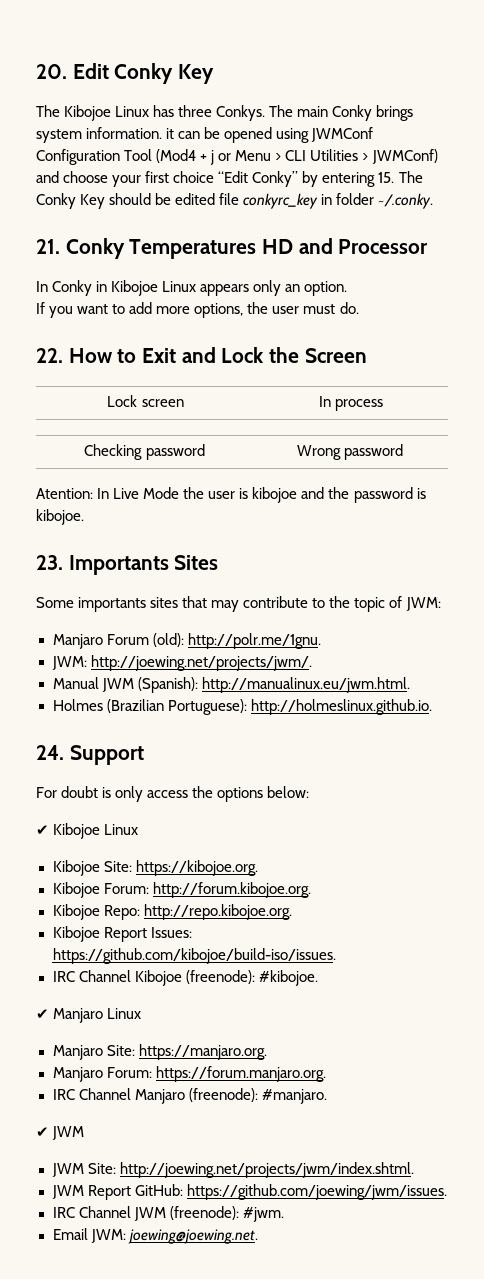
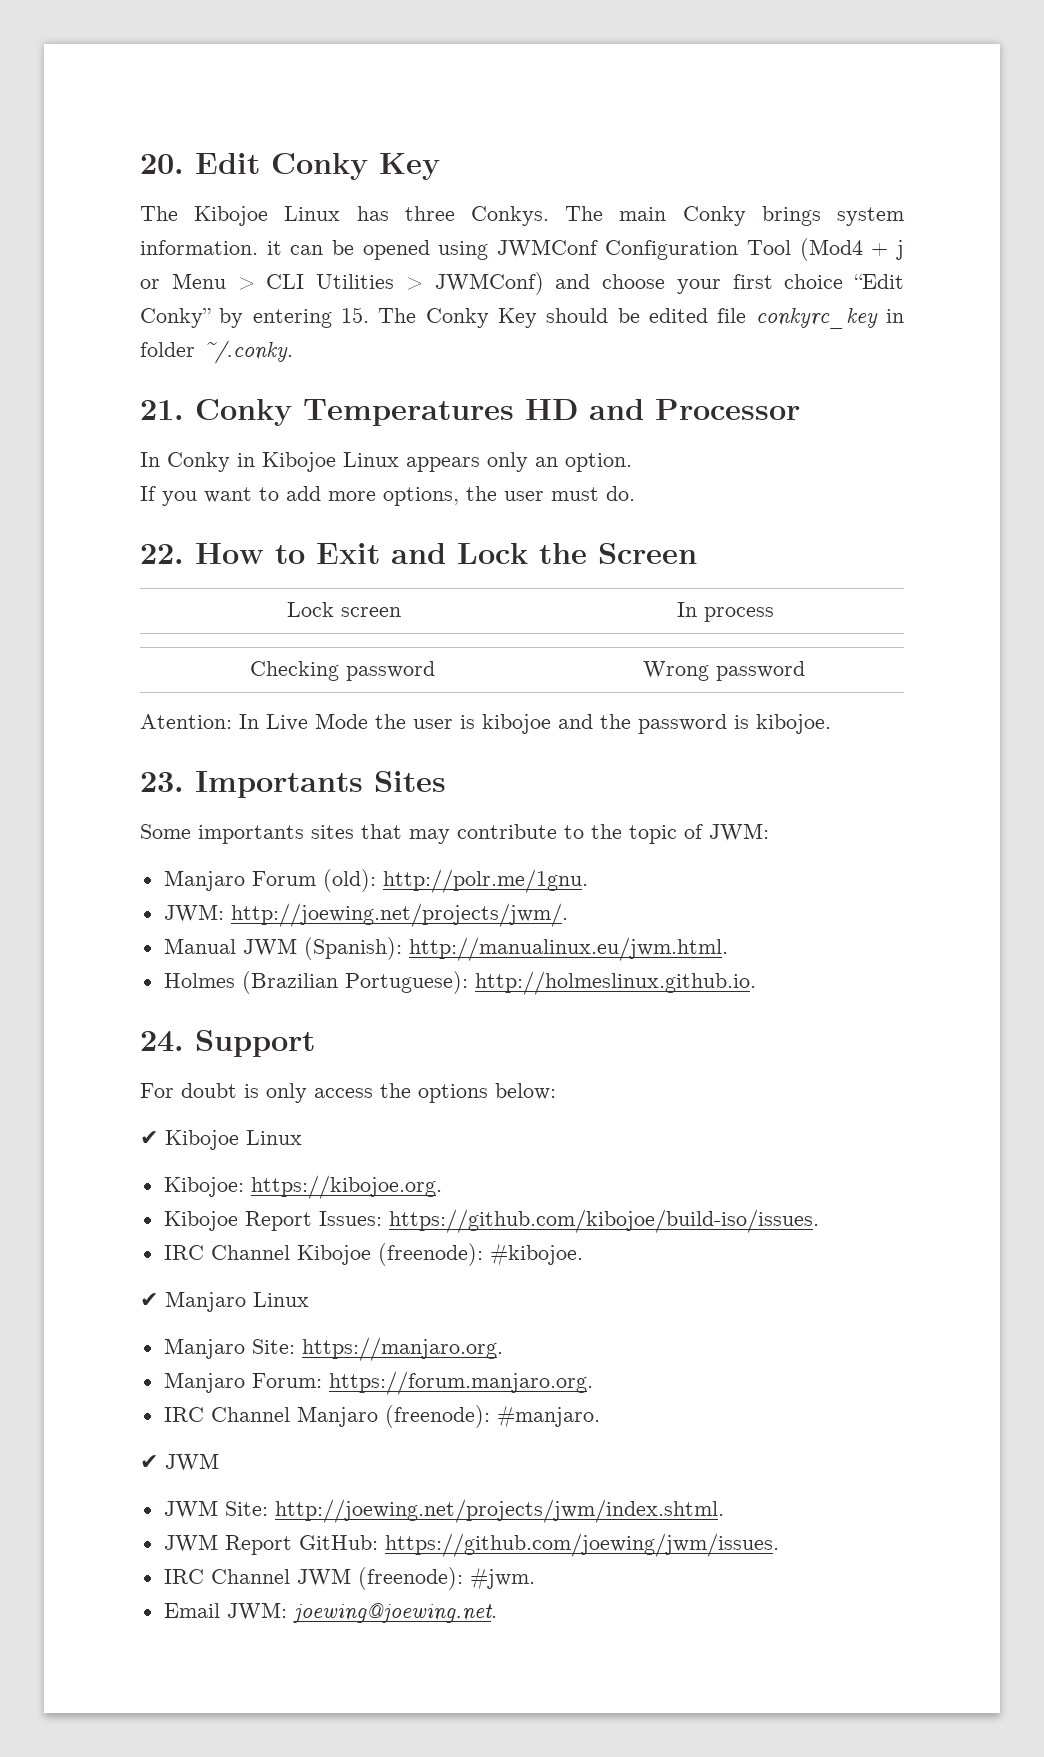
[52,860,132,876] Kibojoe Site: -> [163,1177,244,1197] Kibojoe:
[52,882,311,898] [52,904,292,920] // Kibojoe Forum: http://forum.kibojoe.org. // Kibojoe Repo: http://repo.kibojoe.org. -> (442, 1187) none

